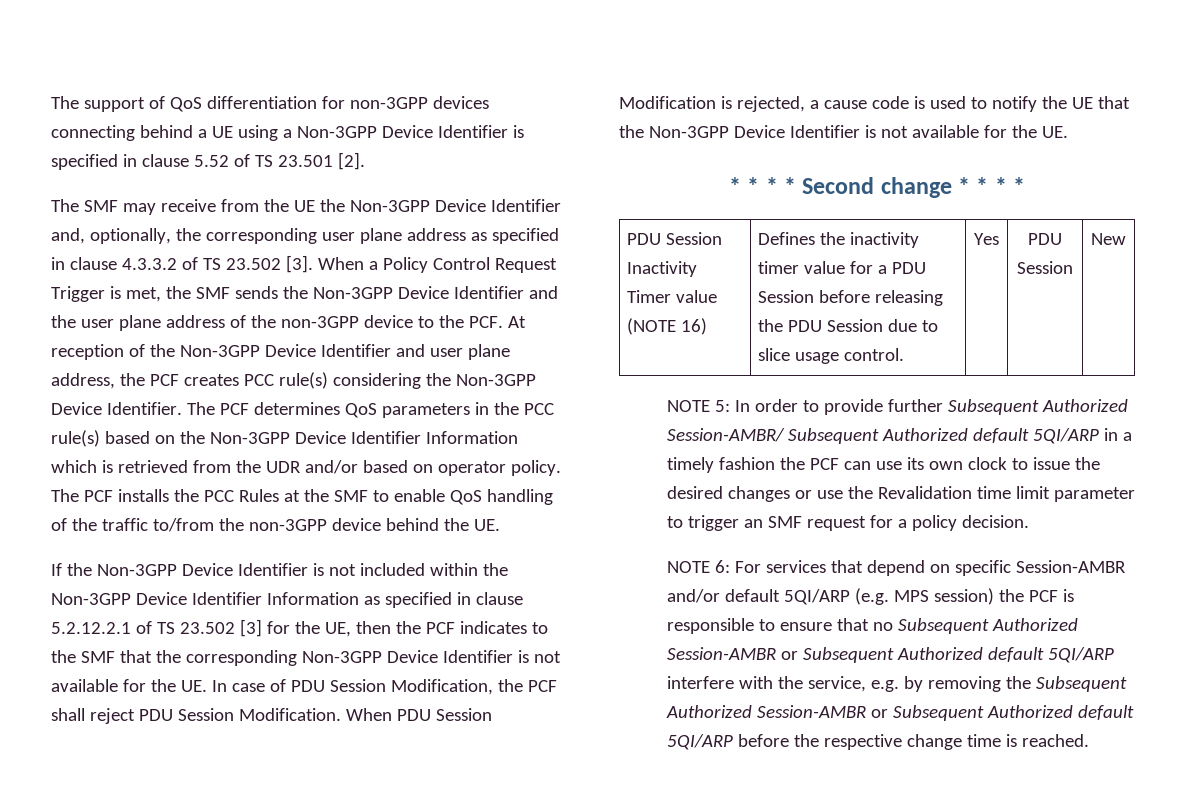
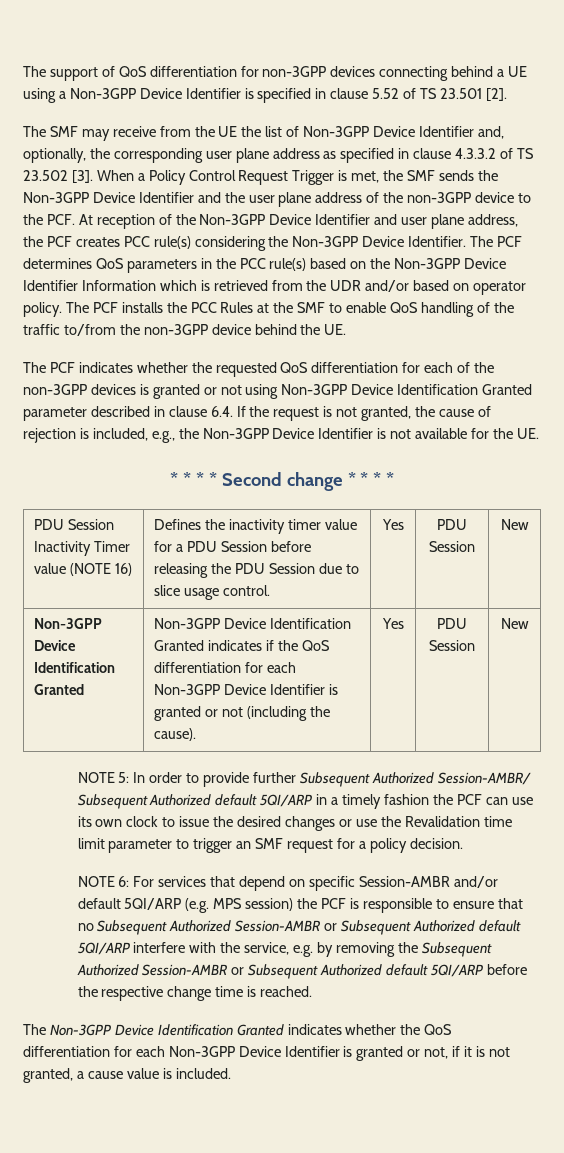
(345, 205) none -> [265,126,300,137] list of
[51,563,508,576] [51,592,523,608] [51,619,548,637] [51,650,561,666] [51,679,557,695] [51,708,492,724] [619,96,1130,112] If the Non-3GPP Device Identifier is not included within the Non-3GPP Device Identifier Information as specified in clause 5.2.12.2.1 of TS 23.502 [3] for the UE, then the PCF indicates to the SMF that the corresponding Non-3GPP Device Identifier is not available for the UE. In case of PDU Session Modification, the PCF shall reject PDU Session Modification. When PDU Session Modification is rejected, a cause code is used to notify the UE that -> [23,362,495,377] [23,384,533,399] [23,406,491,421] [23,428,175,443] The PCF indicates whether the requested QoS differentiation for each of the non-3GPP devices is granted or not using Non-3GPP Device Identification Granted parameter described in clause 6.4. If the request is not granted, the cause of rejection is included, e.g.,
(1126, 239) none -> [34,618,103,629] [34,640,77,651] [34,662,116,673] [34,684,85,695] [154,618,352,629] [154,640,331,651] [154,662,297,673] [154,684,339,695] [154,706,331,721] [154,728,197,741] [381,618,404,629] [437,618,468,629] [429,640,476,651] [500,618,529,629] // Non-3GPP Device Identification Granted | Non-3GPP Device Identification Granted indicates if the QoS differentiation for each Non-3GPP Device Identifier is granted or not (including the cause). | Yes | PDU Session | New
(1089, 740) none -> [23,1024,453,1036] [23,1046,510,1061] [23,1068,231,1083] // The Non-3GPP Device Identification Granted indicates whether the QoS differentiation for each Non-3GPP Device Identifier is granted or not, if it is not granted, a cause value is included.

